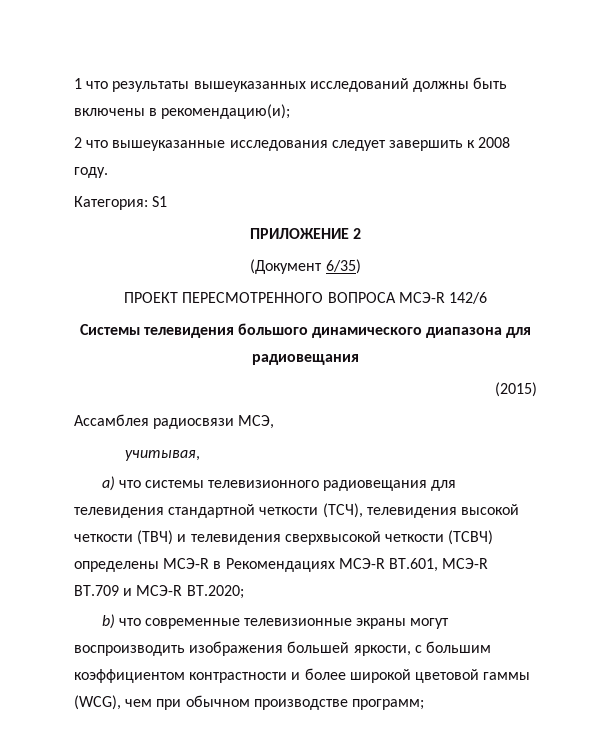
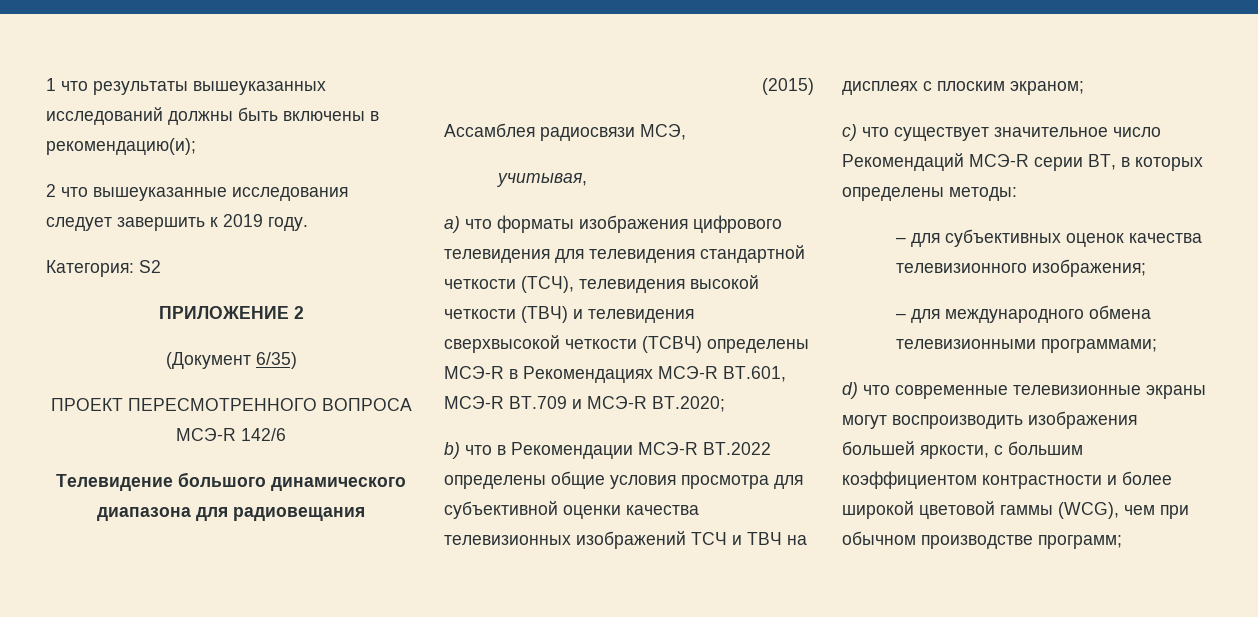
[478,137,511,148] 2008 -> [223,214,263,227] 2019
[152,196,168,207] S1 -> [139,260,161,273] S2
[79,324,234,338] Системы телевидения -> [56,474,173,491] Телевидение
[144,480,428,491] системы телевизионного радиовещания -> [497,215,782,233] [444,249,550,263] форматы изображения цифрового телевидения
(141, 622) none -> [497,442,771,459] [444,471,803,489] [444,501,699,519] [444,531,807,549] [842,81,1084,95] [842,124,1161,141] [842,153,1203,171] [842,187,1017,201] [896,229,1203,247] [896,259,1147,277] [896,305,1152,323] [896,339,1158,353] [842,382,890,399] в Рекомендации МСЭ-R BT.2022 определены общие условия просмотра для субъективной оценки качества телевизионных изображений ТСЧ и ТВЧ на дисплеях с плоским экраном; // c) что существует значительное число Рекомендаций МСЭ-R серии BT, в которых определены методы: // – для субъективных оценок качества телевизионного изображения; // – для международного обмена телевизионными программами; // d) что

